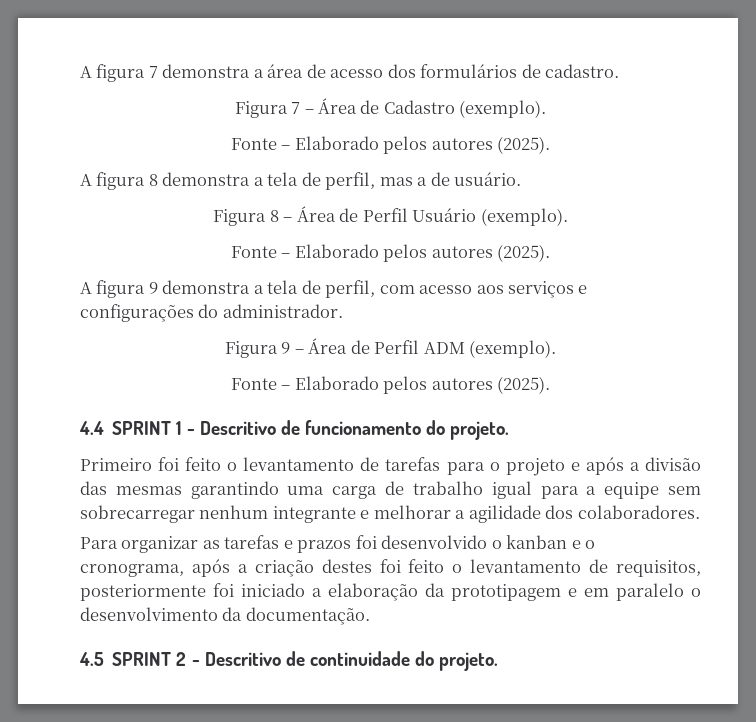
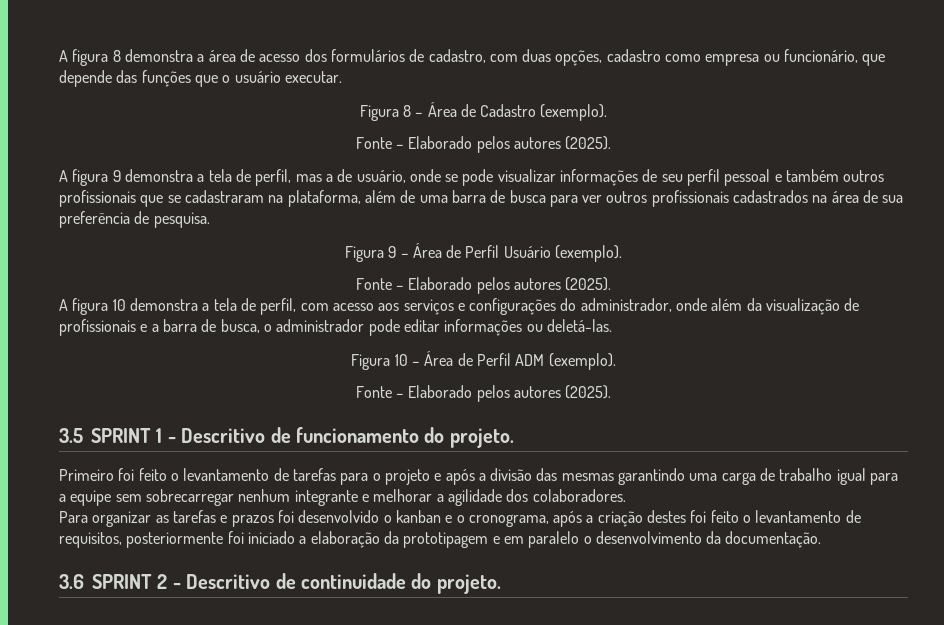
[80,64,158,82] A figura 7 -> [59,49,121,66] A figura 8
[545,64,620,78] [234,98,547,118] [230,136,551,154] [80,172,522,190] cadastro. // Figura 7 – Área de Cadastro (exemplo). // Fonte – Elaborado pelos autores (2025). // A figura 8 demonstra a tela de perfil, mas a de usuário. -> [428,49,886,66] [59,70,342,87] cadastro, com duas opções, cadastro como empresa ou funcionário, que depende das funções que o usuário executar.
[362,208,477,222] Perfil Usuário -> [480,104,537,117] Cadastro
(376, 289) none -> [295,169,885,186] [59,190,904,207] [59,211,210,228] [344,243,623,262] [355,277,612,294] [59,298,297,315] mas a de usuário, onde se pode visualizar informações de seu perfil pessoal e também outros profissionais que se cadastraram na plataforma, além de uma barra de busca para ver outros profissionais cadastrados na área de sua preferência de pesquisa. // Figura 9 – Área de Perfil Usuário (exemplo). // Fonte – Elaborado pelos autores (2025). // A figura 10 demonstra a tela de perfil,
[222,304,343,318] [224,341,291,358] administrador. // Figura 9 -> [580,298,860,315] [59,319,612,336] [351,354,408,370] administrador, onde além da visualização de profissionais e a barra de busca, o administrador pode editar informações ou deletá-las. // Figura 10
[79,421,104,435] 4.4 -> [59,428,83,443] 3.5
[79,652,104,666] 4.5 -> [59,574,84,589] 3.6

